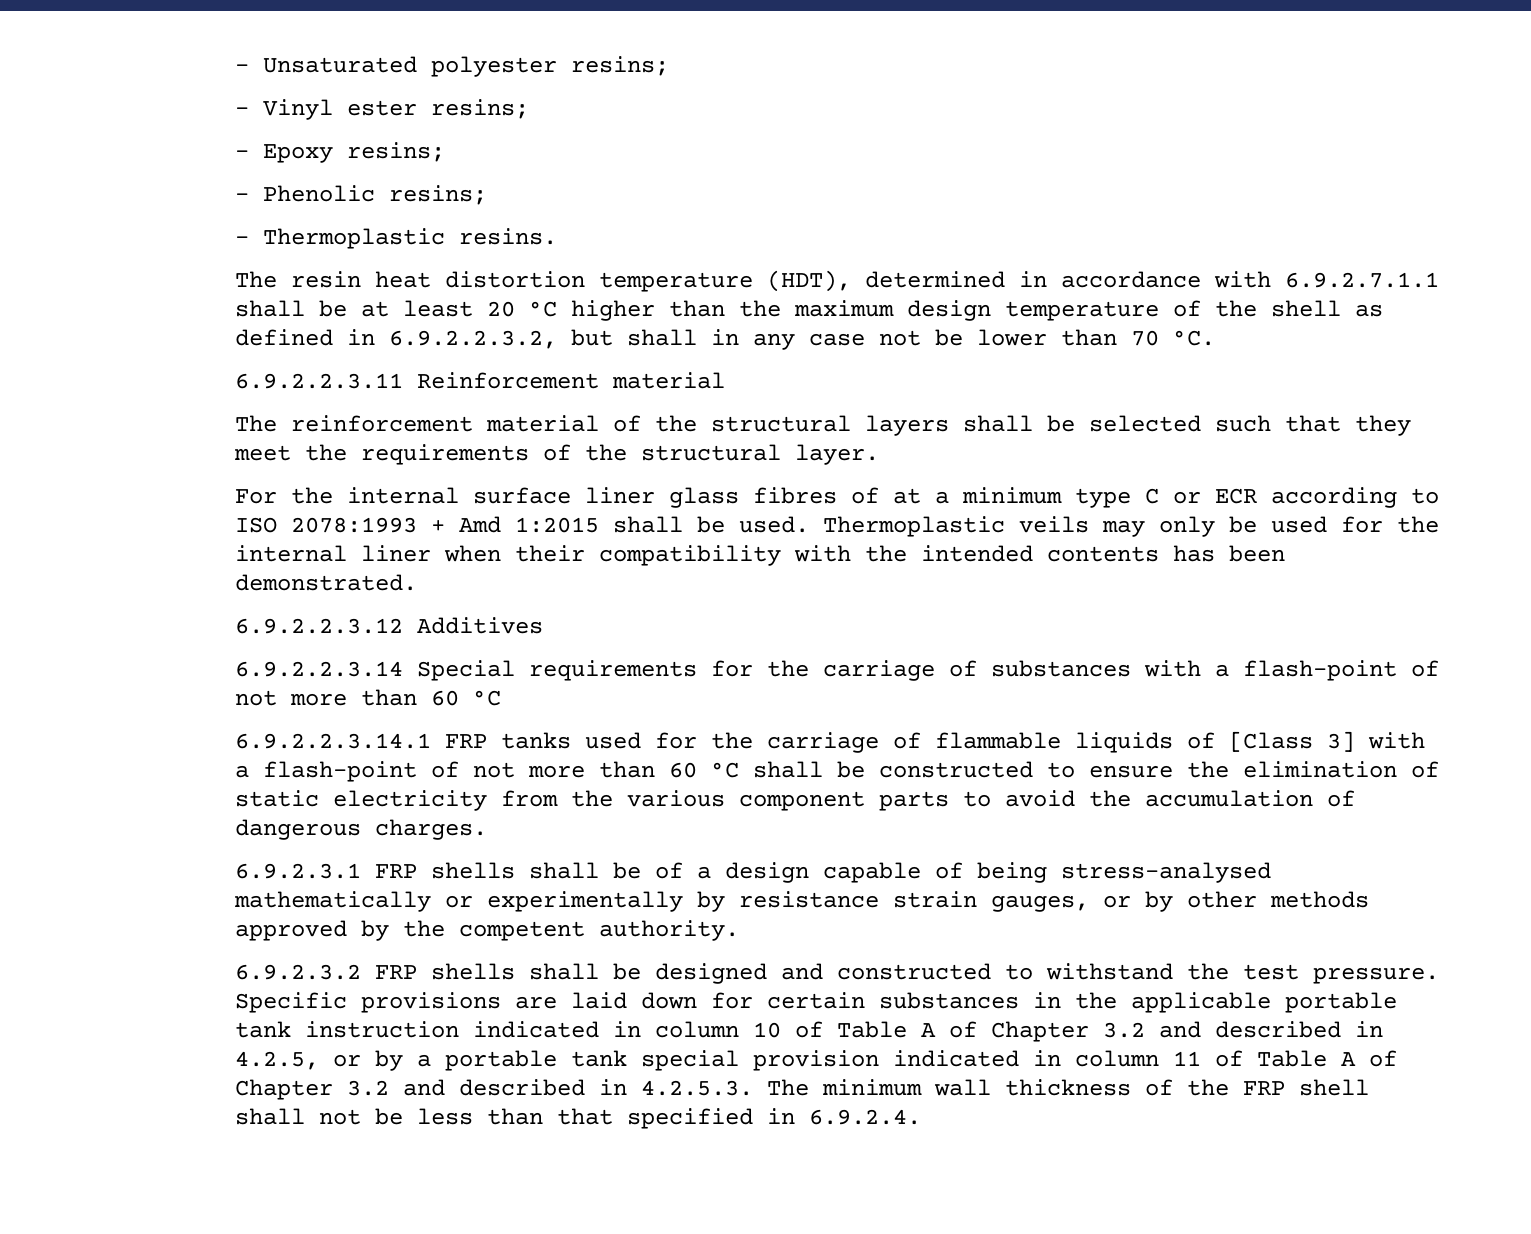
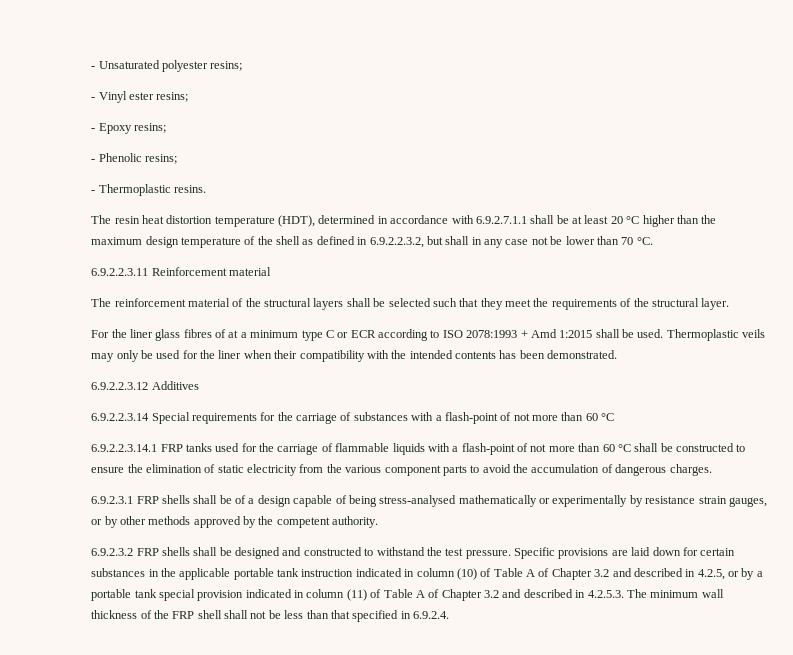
[346,487,571,504] internal surface -> (127, 333) none
[234,545,347,562] internal -> (215, 354) none
[1186,731,1355,752] of [Class 3] -> (425, 449) none
[752,1022,781,1038] 10 -> [456,568,477,580] (10)
[1172,1051,1201,1066] 11 -> [346,589,367,601] (11)

